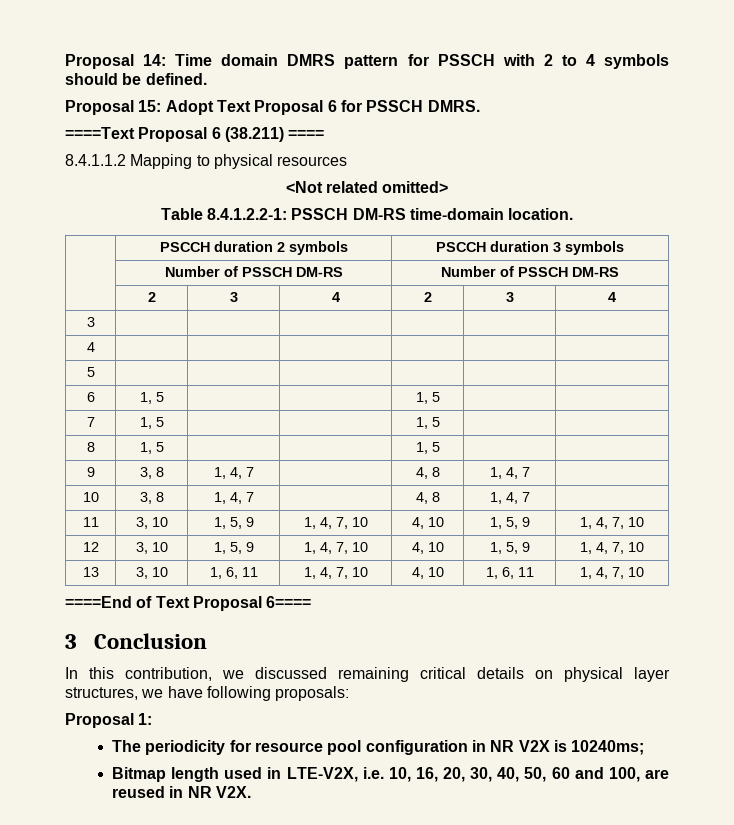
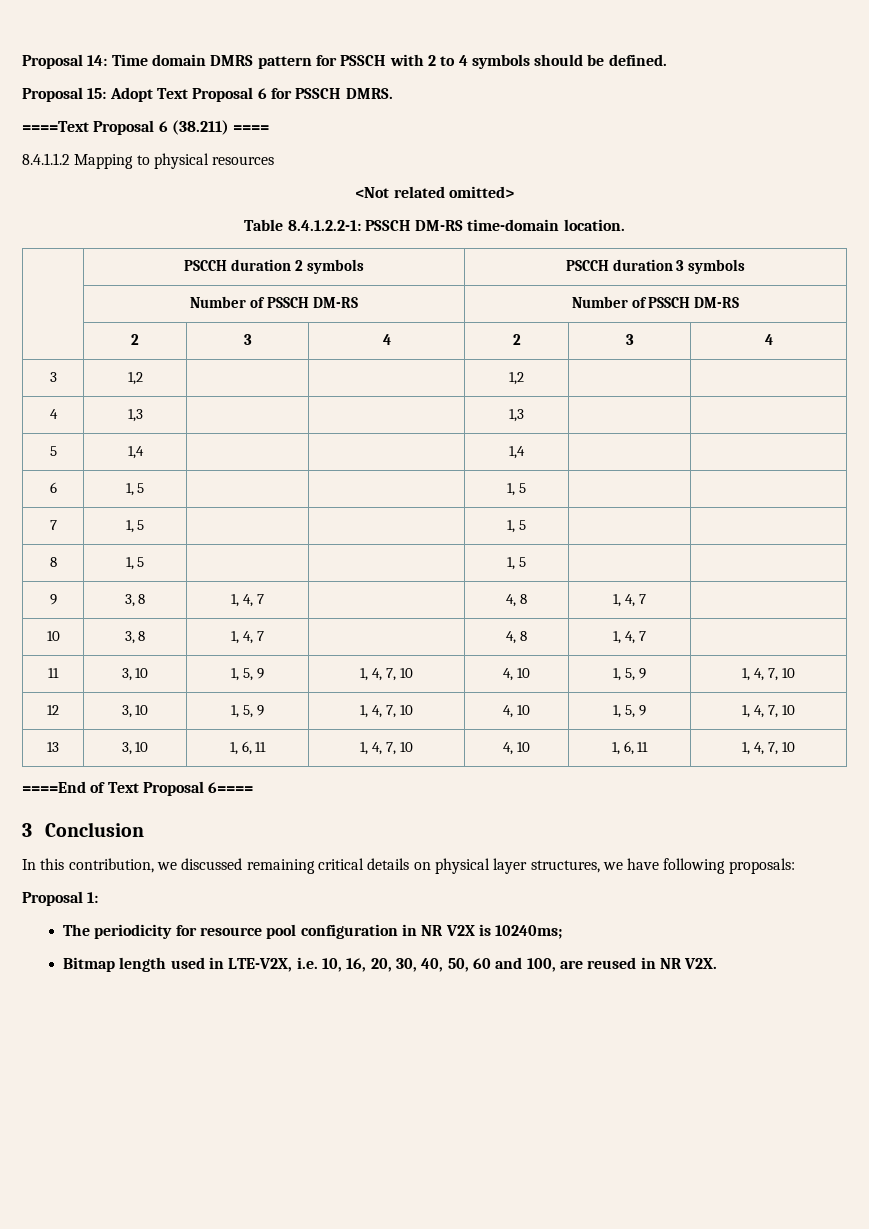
[86,342,95,352] [86,367,95,377] | | | | | // 4 | | | | | | // 5 | | | | -> [127,372,143,385] [509,372,524,385] [49,409,58,419] [127,409,143,422] [509,409,524,422] [49,446,57,456] [127,446,144,459] [509,446,525,459] 1,2 | | | 1,2 | | // 4 | 1,3 | | | 1,3 | | // 5 | 1,4 | | | 1,4

